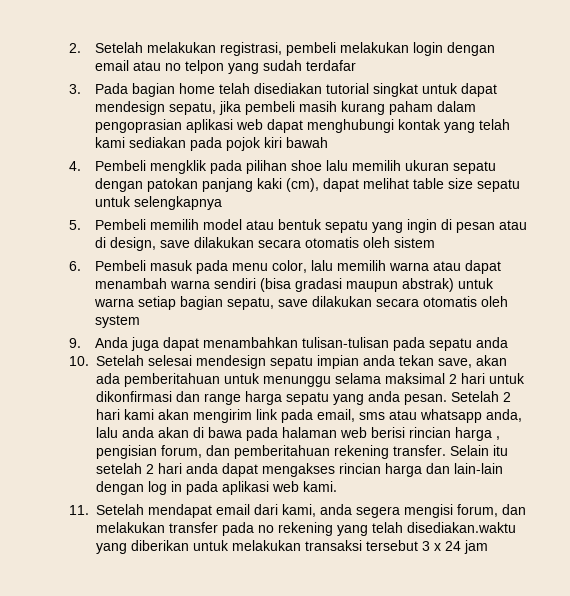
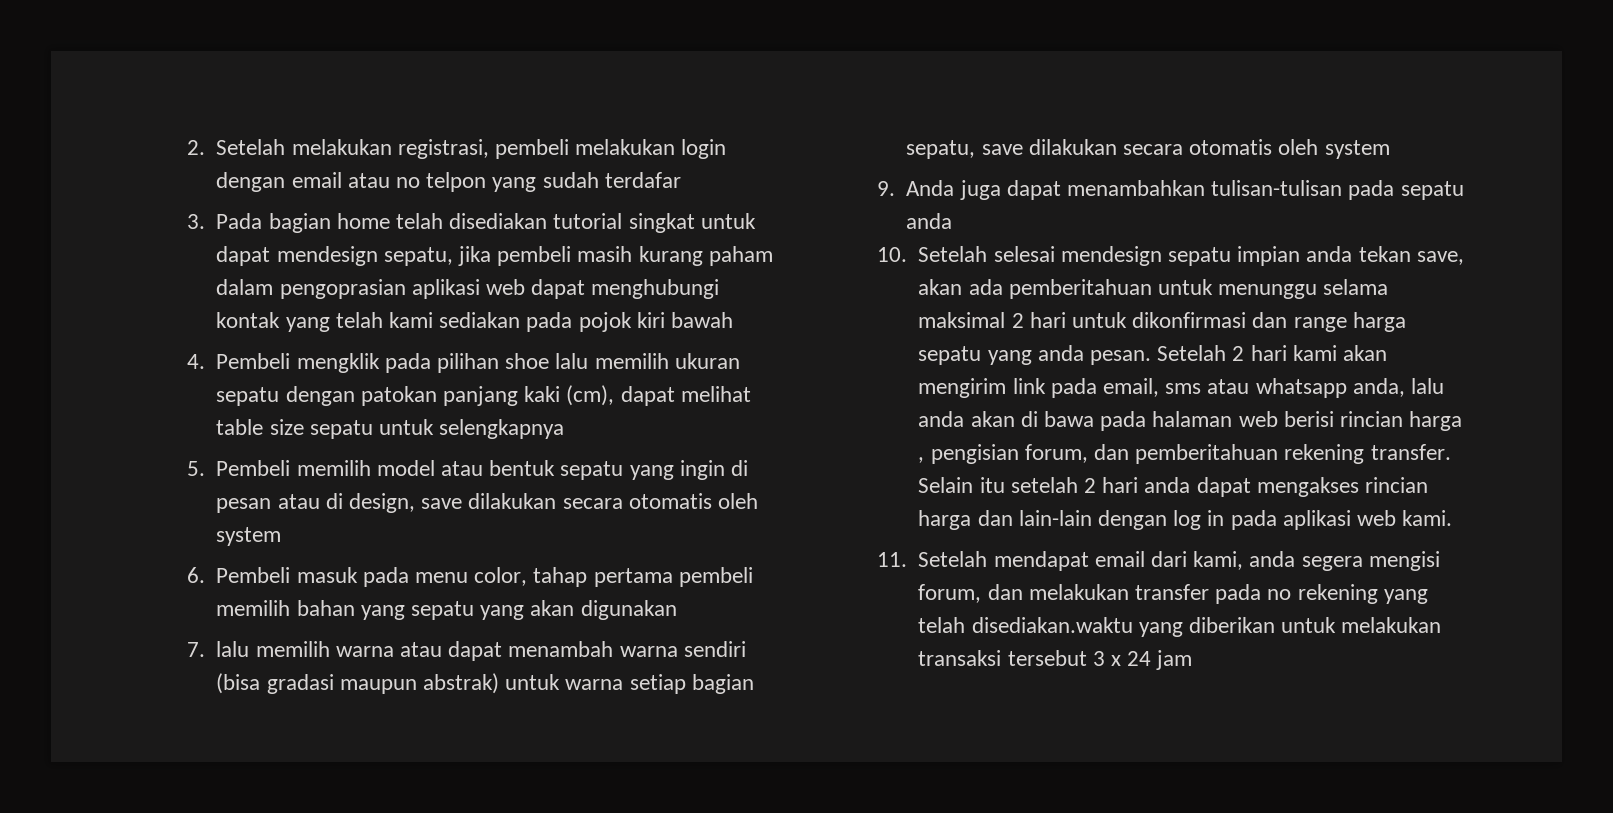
[394,237,436,248] sistem -> [216,527,282,546] system
(308, 266) none -> [533,567,753,587] [216,600,677,620] [186,642,205,657] tahap pertama pembeli memilih bahan yang sepatu yang akan digunakan // 7.

